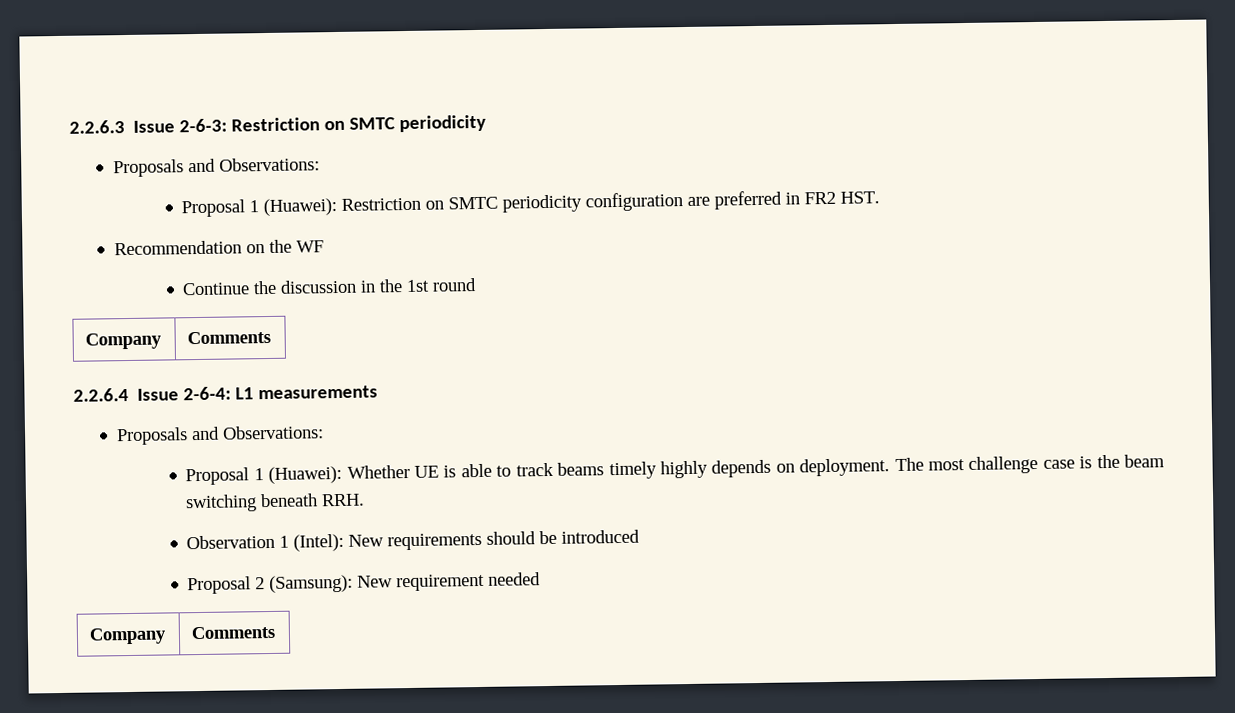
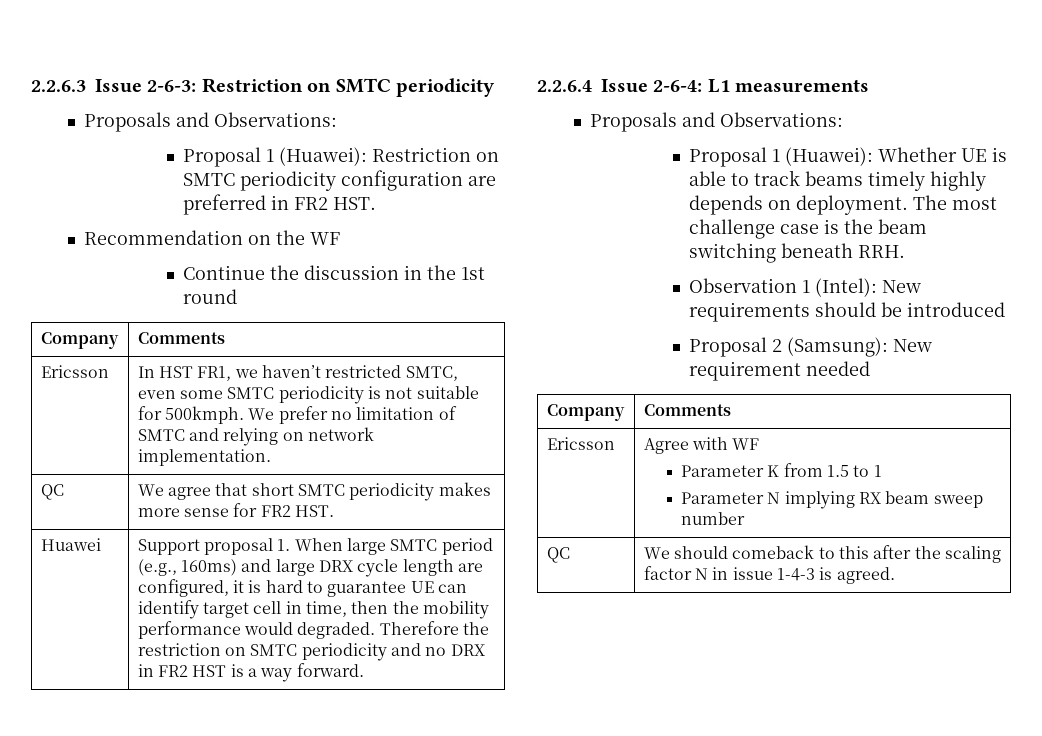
(272, 337) none -> [40,365,109,378] [137,365,458,381] [137,386,479,404] [137,406,457,424] [137,427,374,446] [137,449,271,466] [40,484,64,500] [137,482,491,501] [137,503,334,517] [40,538,101,551] [137,538,493,555] [137,559,483,577] [137,579,467,597] [137,600,489,619] [137,621,489,639] [137,643,485,661] [137,663,364,682] // Ericsson | In HST FR1, we haven’t restricted SMTC, even some SMTC periodicity is not suitable for 500kmph. We prefer no limitation of SMTC and relying on network implementation. // QC | We agree that short SMTC periodicity makes more sense for FR2 HST. // Huawei | Support proposal 1. When large SMTC period (e.g., 160ms) and large DRX cycle length are configured, it is hard to guarantee UE can identify target cell in time, then the mobility performance would degraded. Therefore the restriction on SMTC periodicity and no DRX in FR2 HST is a way forward.
(276, 632) none -> [546,437,615,450] [643,437,760,454] [681,463,882,477] [681,491,983,509] [681,512,746,525] [546,547,570,563] [643,545,1001,563] [643,566,895,584] // Ericsson | Agree with WF // Parameter K from 1.5 to 1 // Parameter N implying RX beam sweep number // QC | We should comeback to this after the scaling factor N in issue 1-4-3 is agreed.

